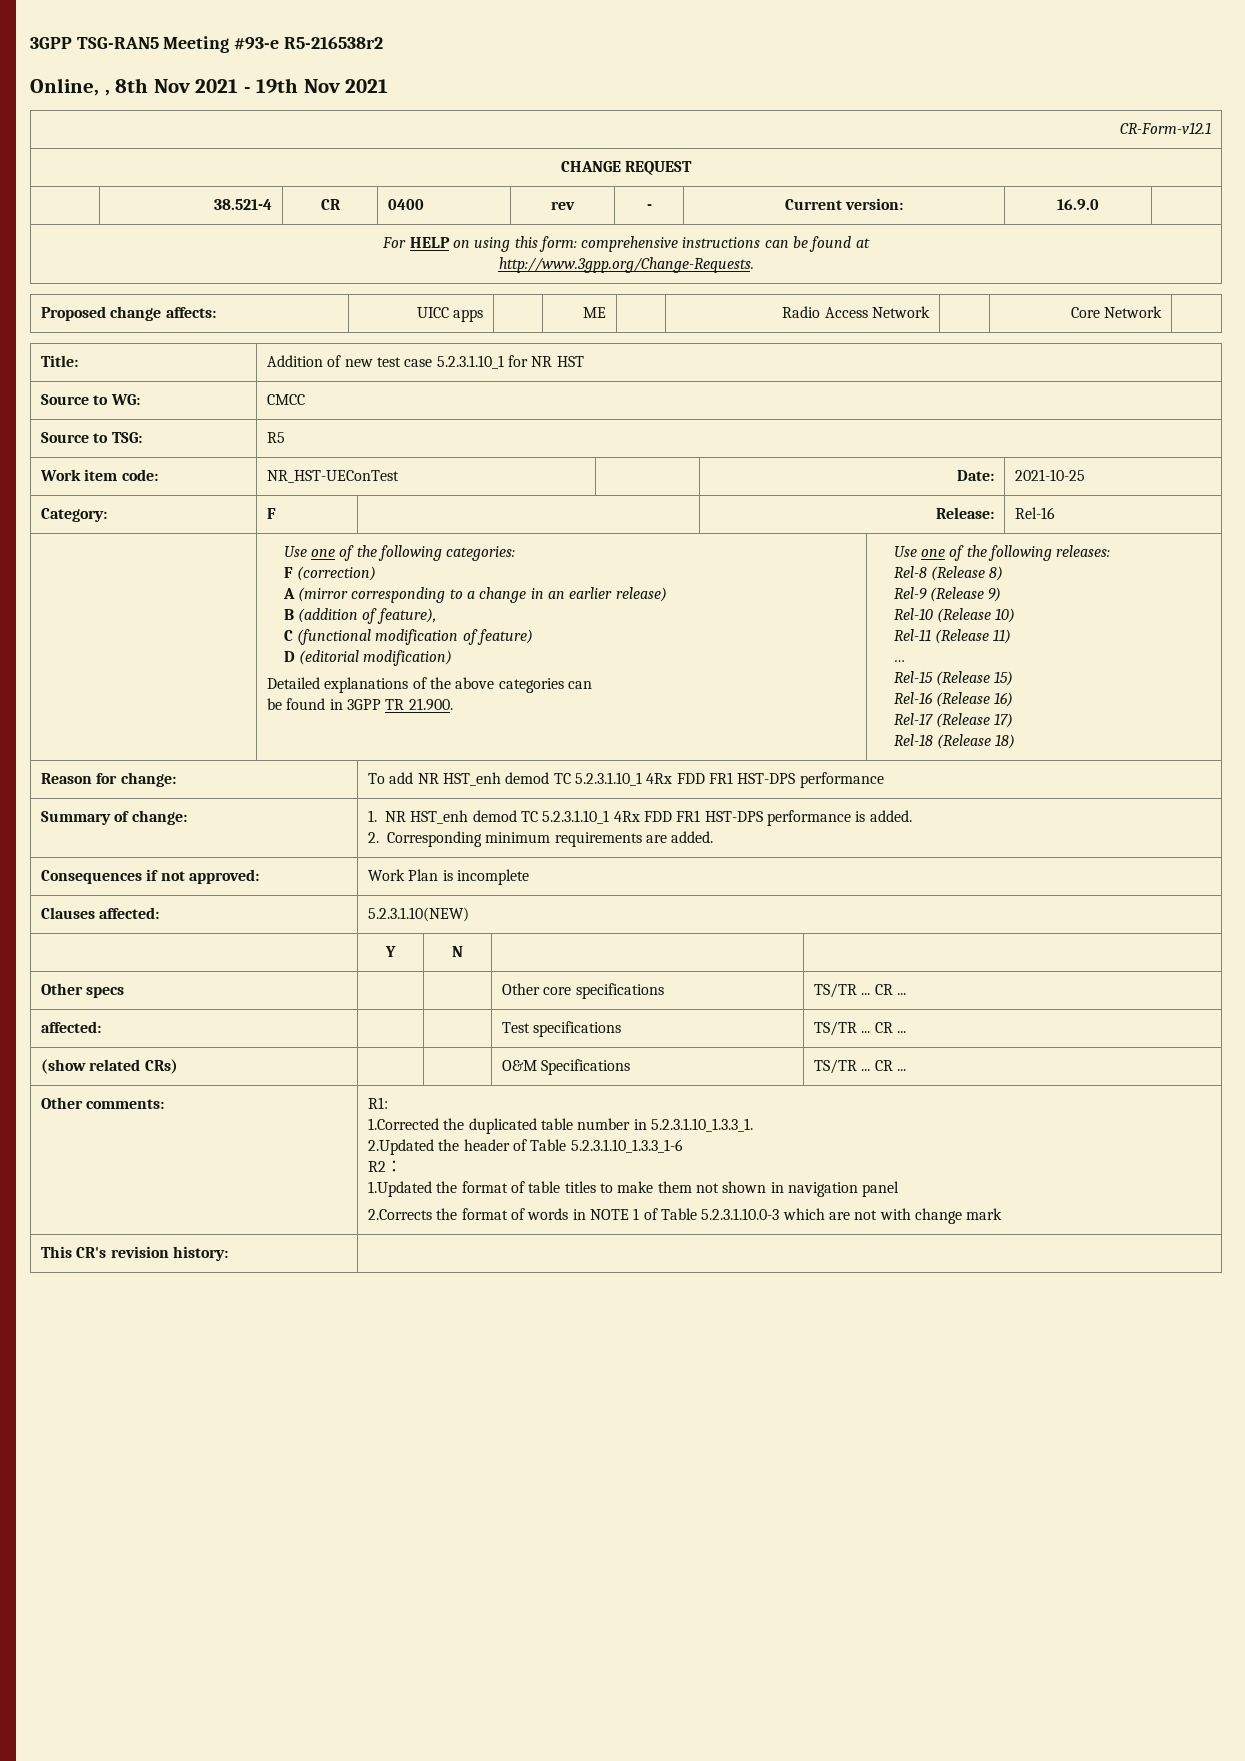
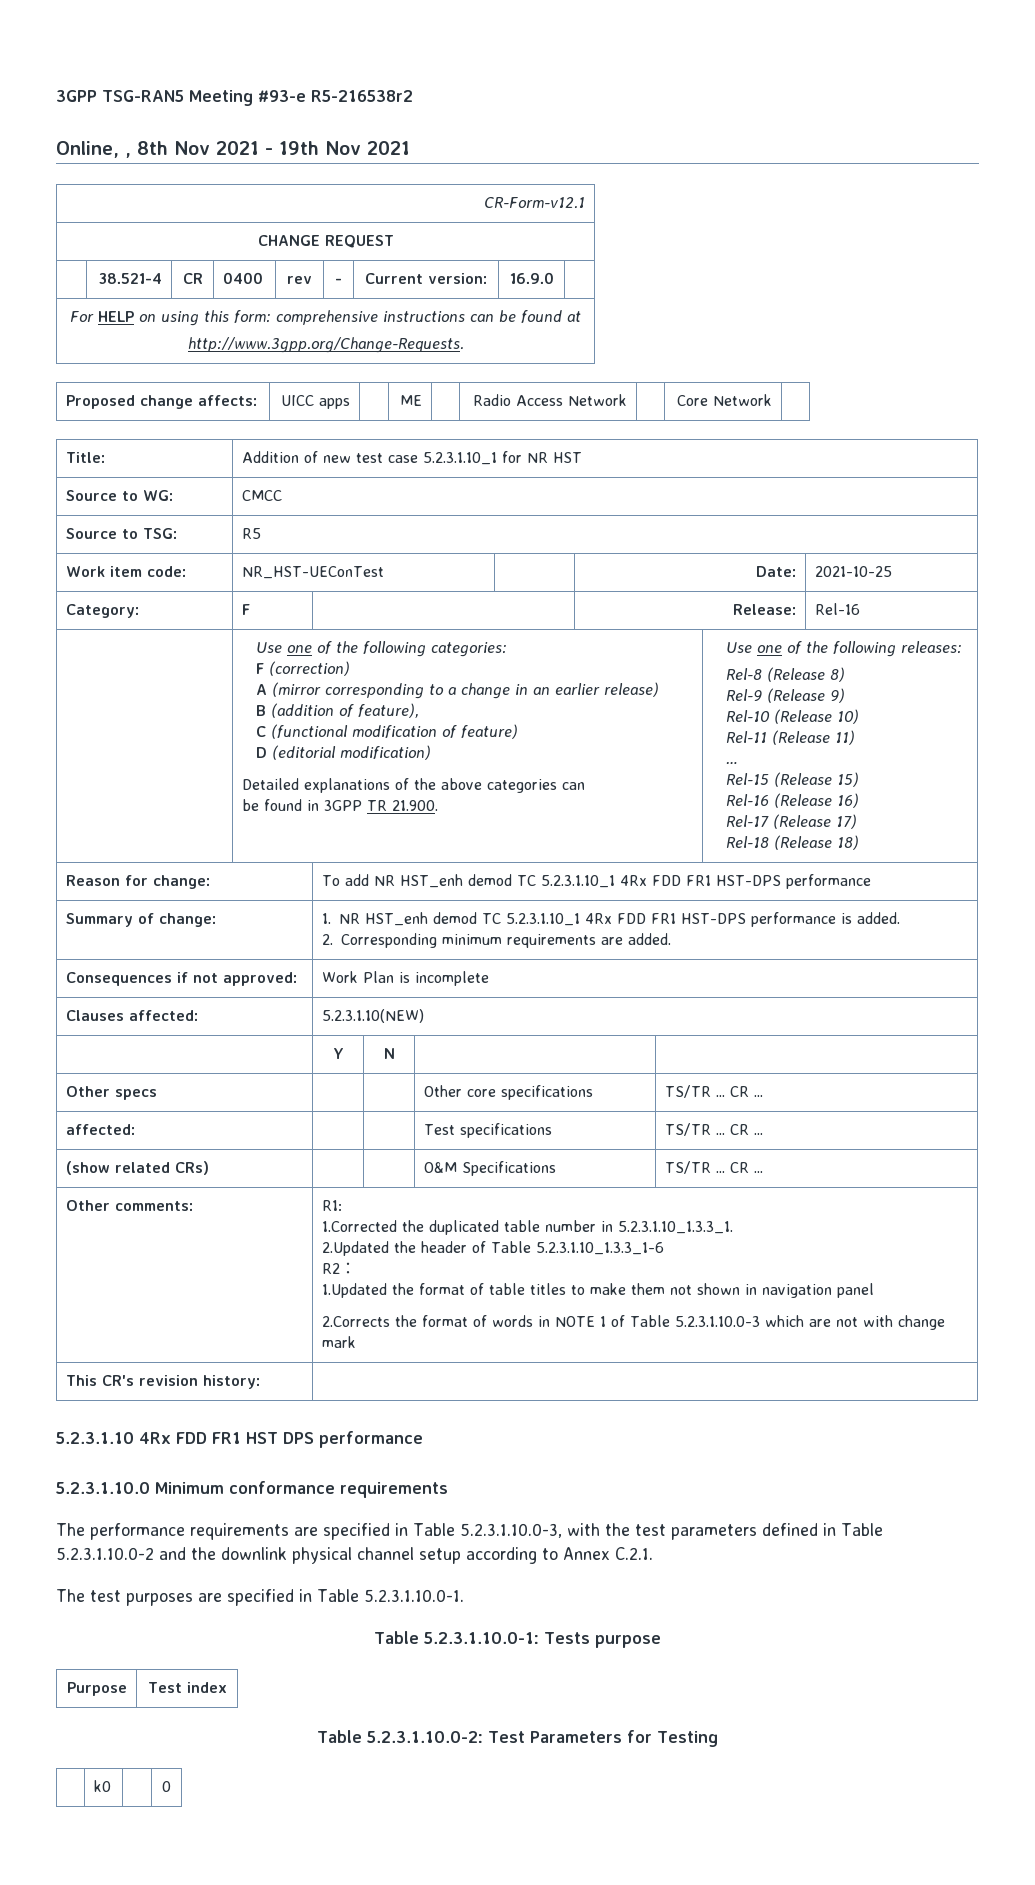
(229, 1253) none -> [56,1431,423,1448] [56,1481,448,1498] [56,1523,883,1540] [56,1547,653,1564] [56,1589,464,1606] [374,1631,661,1648] [66,1682,127,1696] [147,1682,227,1693] [317,1730,718,1747] [93,1780,111,1792] [162,1781,171,1792] // 5.2.3.1.10 4Rx FDD FR1 HST DPS performance // 5.2.3.1.10.0 Minimum conformance requirements // The performance requirements are specified in Table 5.2.3.1.10.0-3, with the test parameters defined in Table 5.2.3.1.10.0-2 and the downlink physical channel setup according to Annex C.2.1. // The test purposes are specified in Table 5.2.3.1.10.0-1. // Table 5.2.3.1.10.0-1: Tests purpose // Purpose | Test index // Table 5.2.3.1.10.0-2: Test Parameters for Testing // | k0 | | 0

